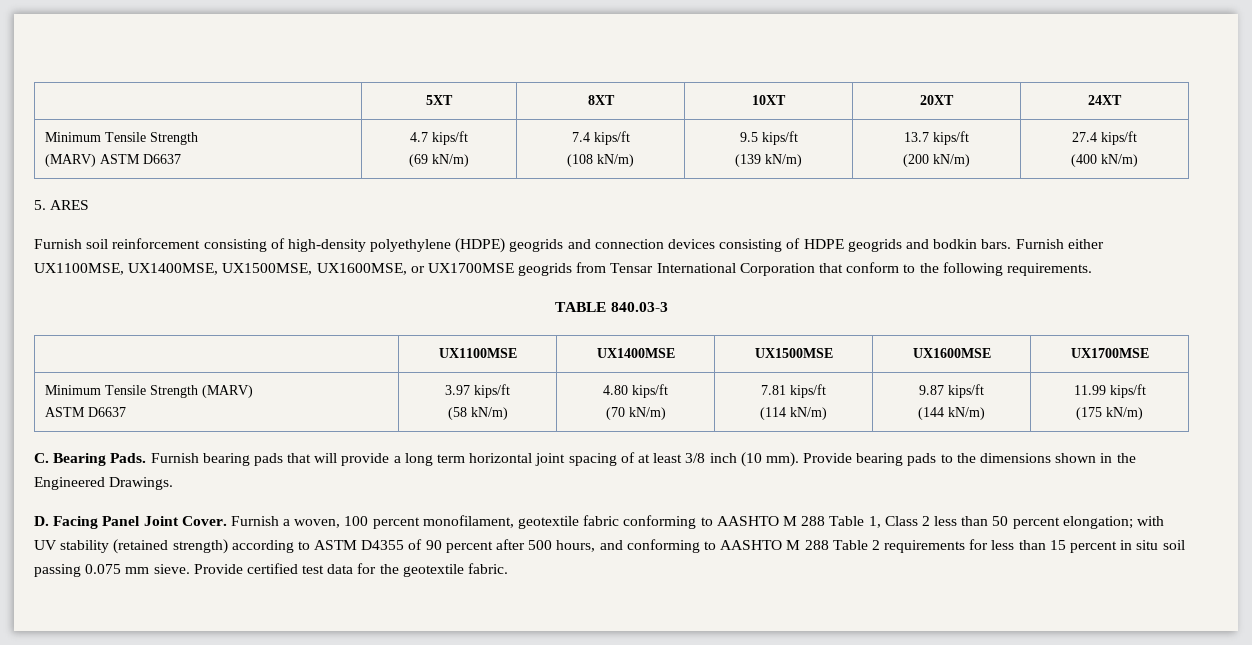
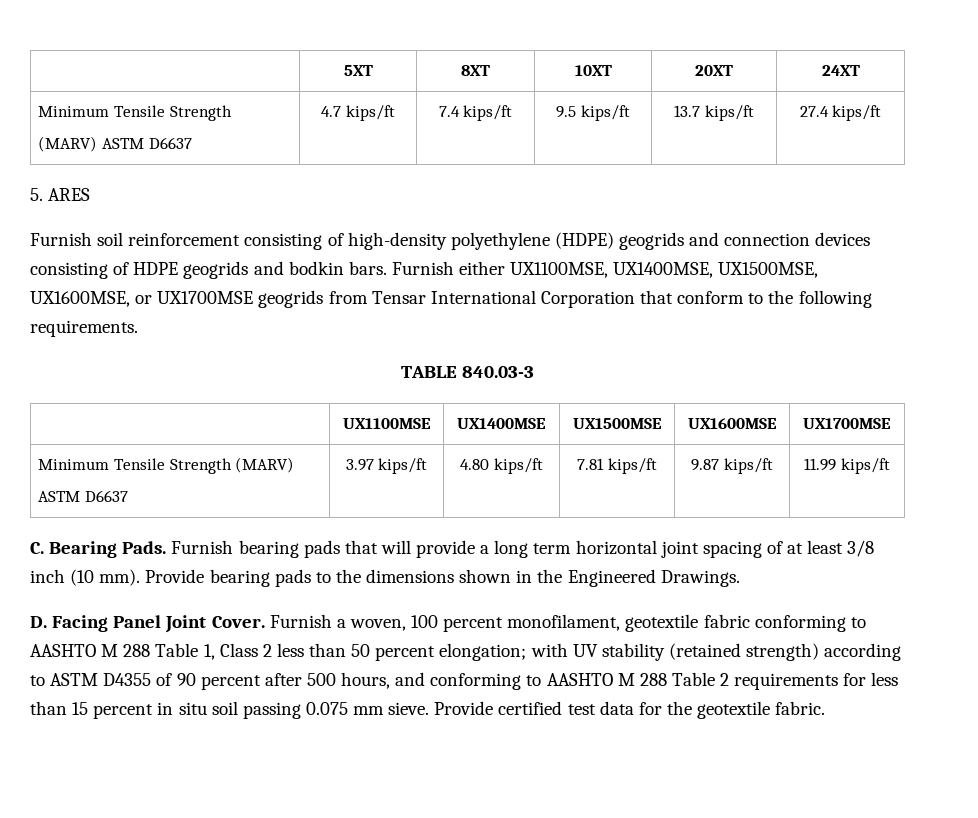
[409,154,469,167] // (69 kN/m) -> (395, 113) none
[566,154,634,167] // (108 kN/m) -> (513, 113) none
[734,154,802,167] // (139 kN/m) -> (630, 113) none
[902,154,970,167] // (200 kN/m) -> (754, 113) none
[1071,154,1138,167] // (400 kN/m) -> (882, 113) none
[447,407,508,420] // (58 kN/m) -> (428, 466) none
[605,407,666,420] // (70 kN/m) -> (543, 466) none
[759,407,827,420] // (114 kN/m) -> (657, 466) none
[917,407,985,420] // (144 kN/m) -> (773, 466) none
[1076,407,1143,420] // (175 kN/m) -> (890, 466) none

